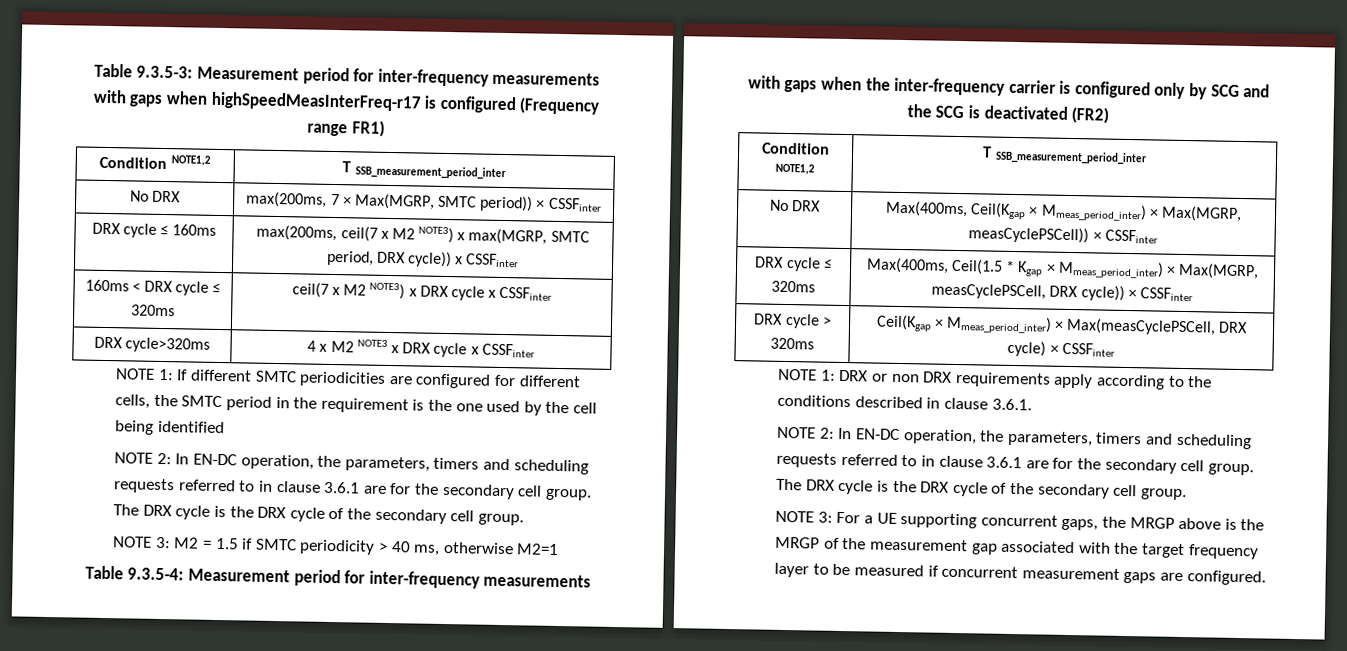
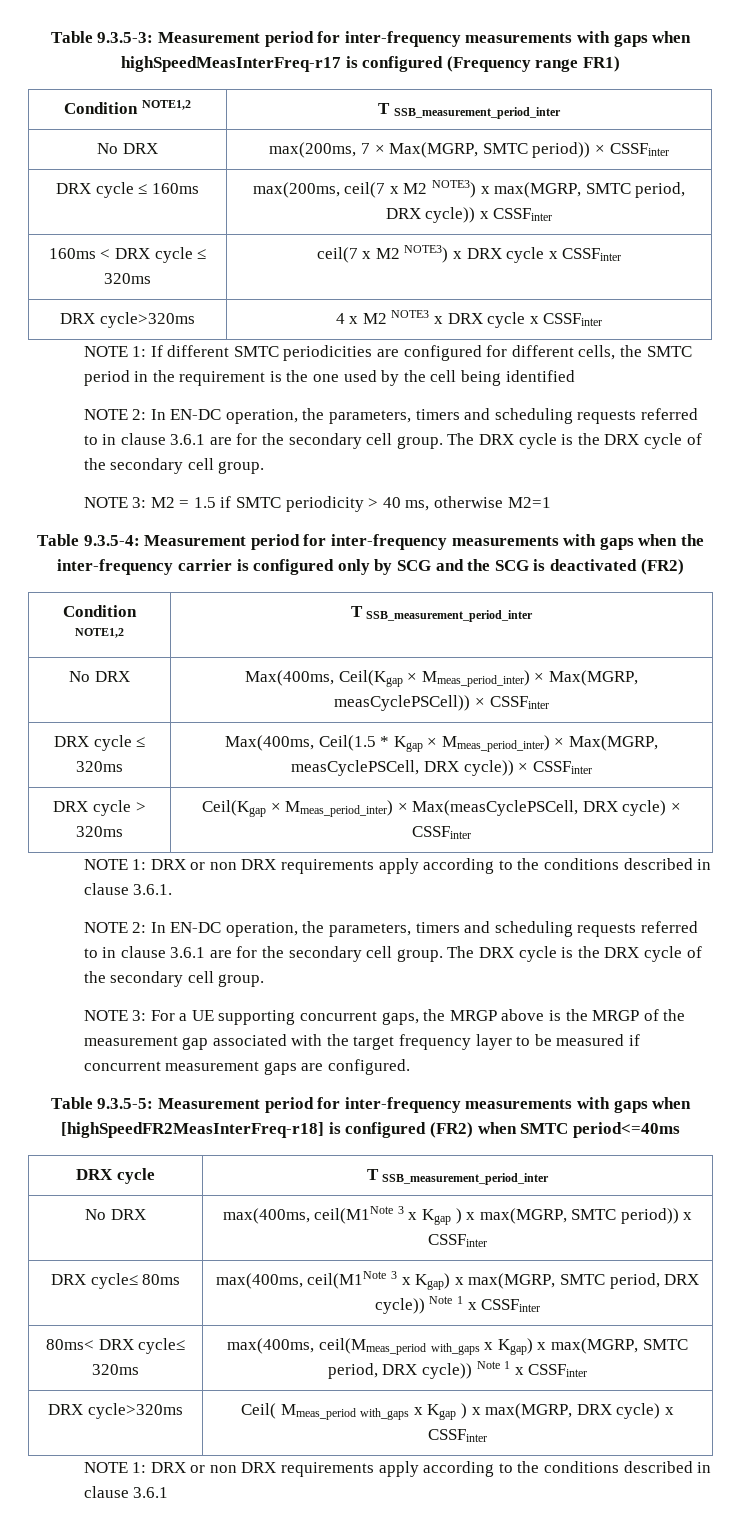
(1266, 578) none -> [50,1097,692,1113] [61,1122,680,1138] [76,1168,155,1184] [366,1169,550,1185] [85,1209,146,1220] [222,1206,693,1225] [428,1234,487,1247] [50,1273,181,1289] [215,1271,700,1290] [374,1296,541,1314] [45,1338,186,1354] [92,1364,139,1375] [227,1338,688,1355] [327,1361,588,1379] [48,1403,183,1419] [241,1403,674,1420] [428,1429,487,1442] [83,1461,712,1477] [83,1486,169,1498] // Table 9.3.5-5: Measurement period for inter-frequency measurements with gaps when [highSpeedFR2MeasInterFreq-r18] is configured (FR2) when SMTC period<=40ms // DRX cycle | T SSB_measurement_period_inter // No DRX | max(400ms, ceil(M1Note 3 x Kgap ) x max(MGRP, SMTC period)) x CSSFinter // DRX cycle≤ 80ms | max(400ms, ceil(M1Note 3 x Kgap) x max(MGRP, SMTC period, DRX cycle)) Note 1 x CSSFinter // 80ms< DRX cycle≤ 320ms | max(400ms, ceil(Mmeas_period with_gaps x Kgap) x max(MGRP, SMTC period, DRX cycle)) Note 1 x CSSFinter // DRX cycle>320ms | Ceil( Mmeas_period with_gaps x Kgap ) x max(MGRP, DRX cycle) x CSSFinter // NOTE 1: DRX or non DRX requirements apply according to the conditions described in clause 3.6.1

